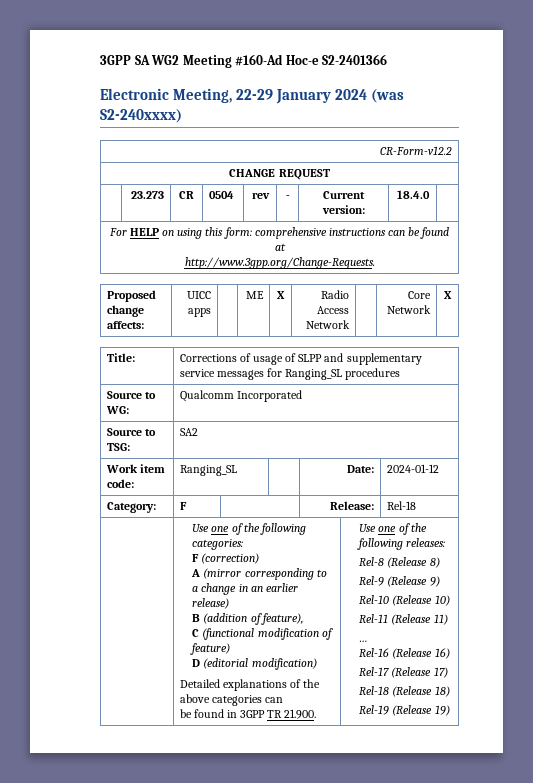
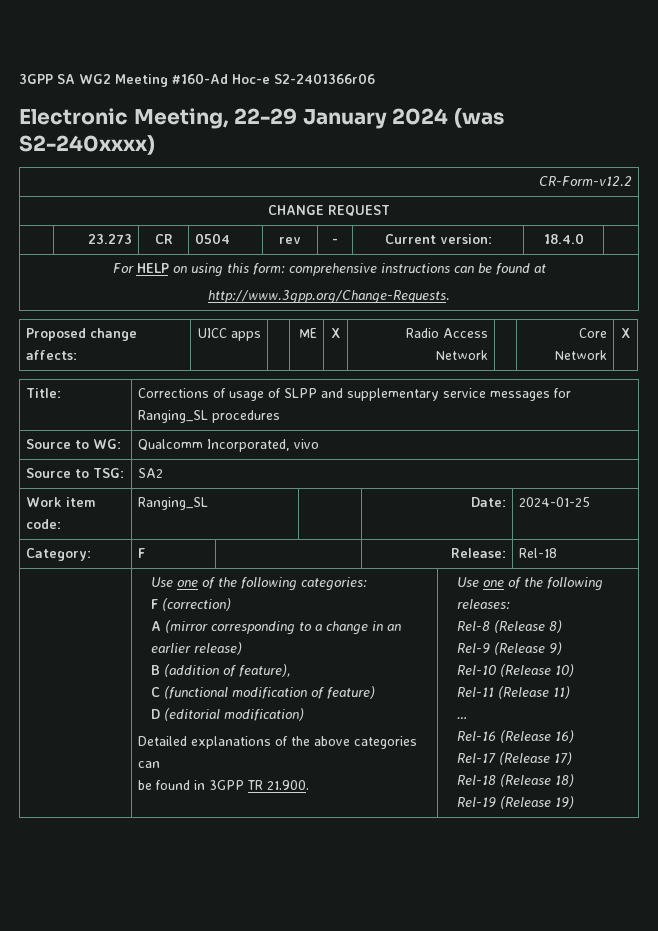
[322,54,388,65] S2-2401366 -> [274,73,375,84] S2-2401366r06
[236,390,302,402] Incorporated -> [207,439,320,452] Incorporated, vivo
[386,464,439,473] 2024-01-12 -> [519,497,591,507] 2024-01-25

